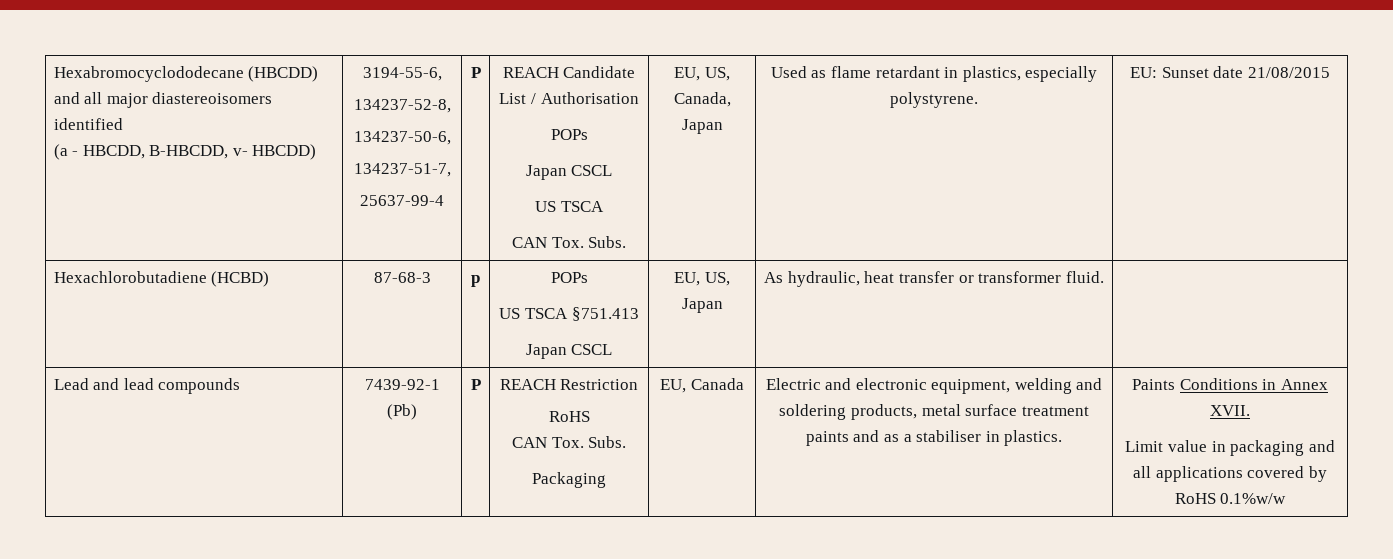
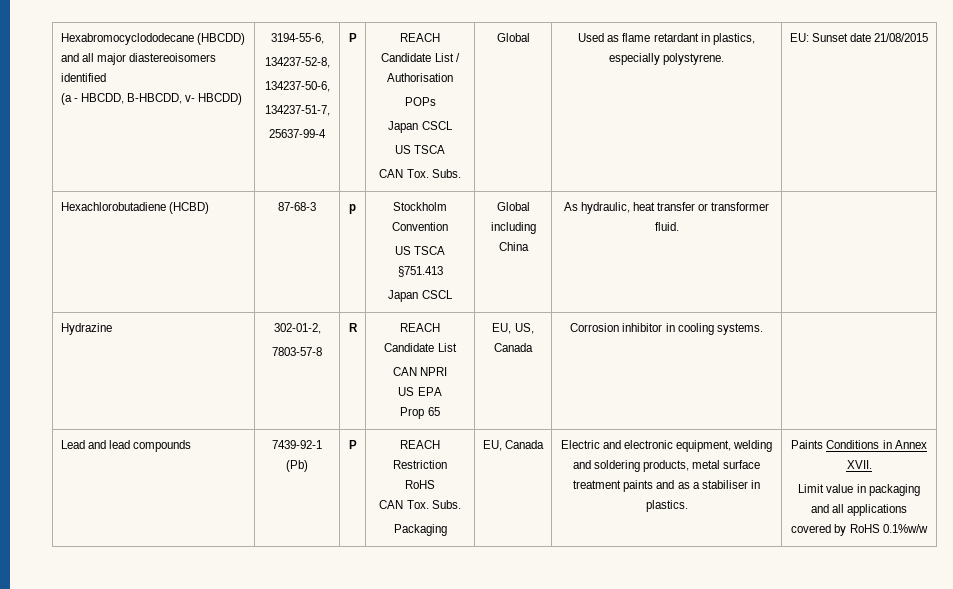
[674,67,730,81] [673,92,731,107] [681,119,723,134] EU, US, Canada, Japan -> [496,33,530,42] Global
[550,272,588,283] POPs -> [393,202,447,211] [392,222,448,231] Stockholm Convention
[674,272,730,286] [681,298,723,313] EU, US, Japan -> [496,202,530,211] [490,222,536,234] [498,242,529,251] Global including China
(1104, 277) none -> [60,323,112,335] [273,323,321,334] [272,347,322,356] [348,323,358,332] [400,323,440,332] [384,343,457,352] [392,367,448,376] [398,387,442,396] [400,407,440,419] [492,323,534,334] [494,343,533,352] [570,323,763,335] // Hydrazine | 302-01-2, // 7803-57-8 | R | REACH Candidate List // CAN NPRI // US EPA // Prop 65 | EU, US, Canada | Corrosion inhibitor in cooling systems. |

